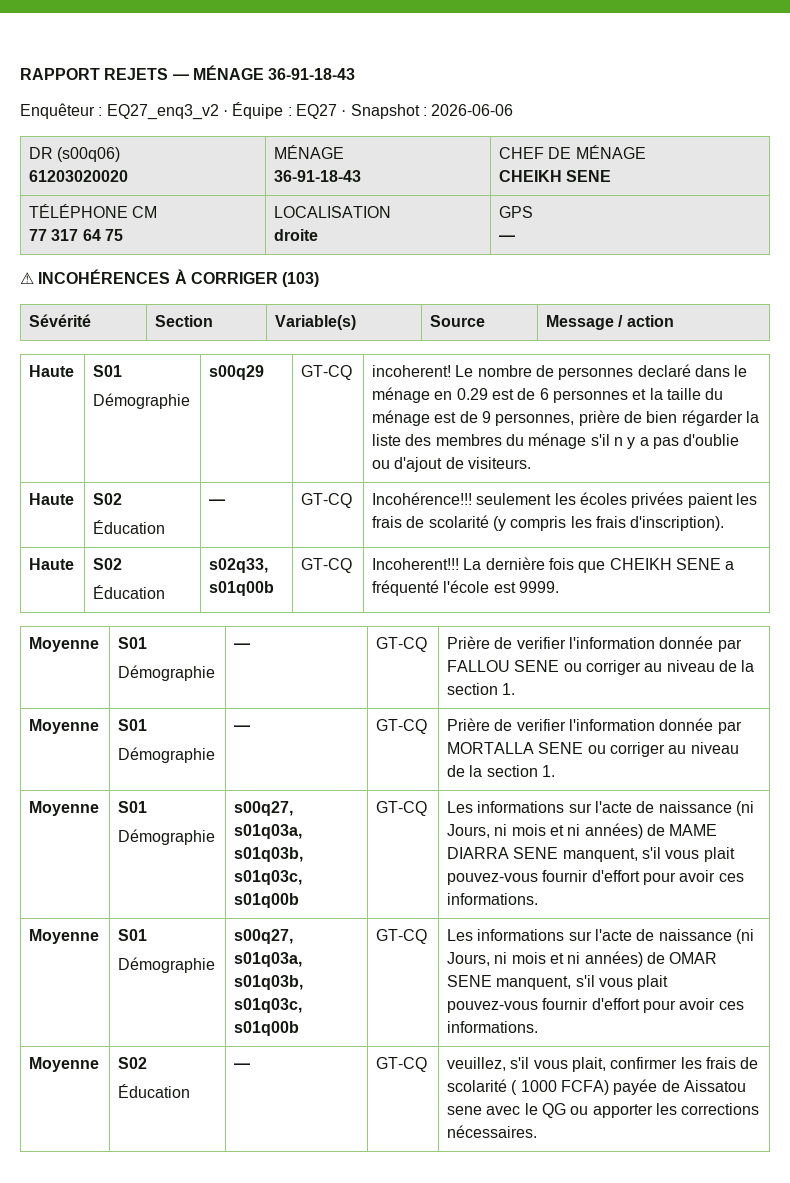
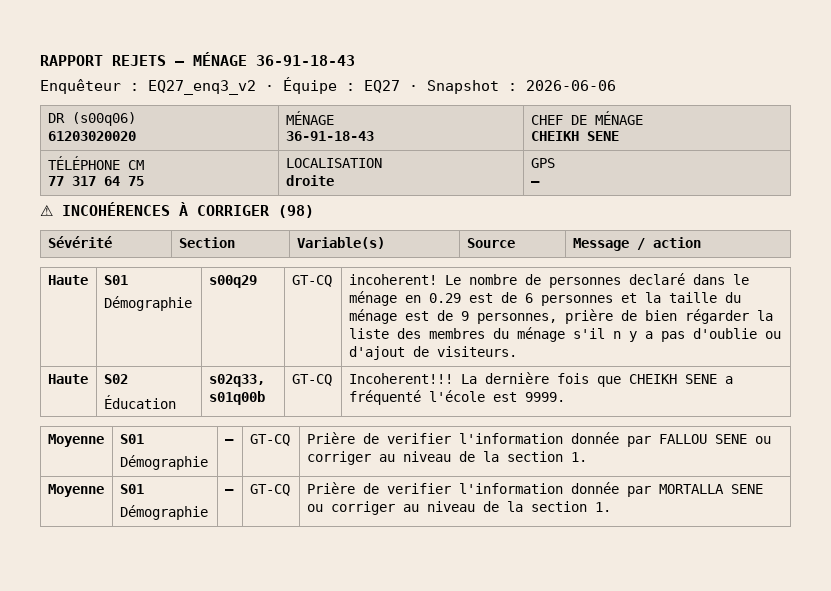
[282,272,320,287] (103) -> [278,205,314,218] (98)
[93,520,166,534] [209,499,226,505] [301,493,353,508] [372,492,758,508] [372,515,725,531] [29,558,75,570] [93,558,123,570] // Éducation | — | GT-CQ | Incohérence!!! seulement les écoles privées paient les frais de scolarité (y compris les frais d'inscription). // Haute | S02 -> (128, 379) none
[29,801,100,816] [118,801,148,813] [118,829,216,845] [234,801,294,816] [234,824,303,839] [234,847,304,862] [234,870,303,885] [234,893,300,908] [376,801,428,816] [447,801,755,816] [447,823,718,839] [447,847,735,862] [447,870,744,885] [447,893,539,905] [29,929,100,944] [118,929,148,941] [118,957,216,973] [234,929,294,944] [234,952,303,967] [234,975,304,990] [234,998,303,1013] [234,1021,300,1036] [376,929,428,944] [447,929,755,944] [447,951,718,967] [447,975,669,990] [447,998,744,1013] [447,1021,539,1033] [29,1057,100,1072] [118,1057,148,1069] [118,1084,191,1098] [234,1063,251,1069] [376,1057,428,1072] [447,1057,759,1072] [447,1079,747,1095] [447,1103,760,1118] [447,1125,538,1138] // Moyenne | S01 // Démographie | s00q27, s01q03a, s01q03b, s01q03c, s01q00b | GT-CQ | Les informations sur l'acte de naissance (ni Jours, ni mois et ni années) de MAME DIARRA SENE manquent, s'il vous plait pouvez-vous fournir d'effort pour avoir ces informations. // Moyenne | S01 // Démographie | s00q27, s01q03a, s01q03b, s01q03c, s01q00b | GT-CQ | Les informations sur l'acte de naissance (ni Jours, ni mois et ni années) de OMAR SENE manquent, s'il vous plait pouvez-vous fournir d'effort pour avoir ces informations. // Moyenne | S02 // Éducation | — | GT-CQ | veuillez, s'il vous plait, confirmer les frais de scolarité ( 1000 FCFA) payée de Aissatou sene avec le QG ou apporter les corrections nécessaires. -> (611, 507) none

